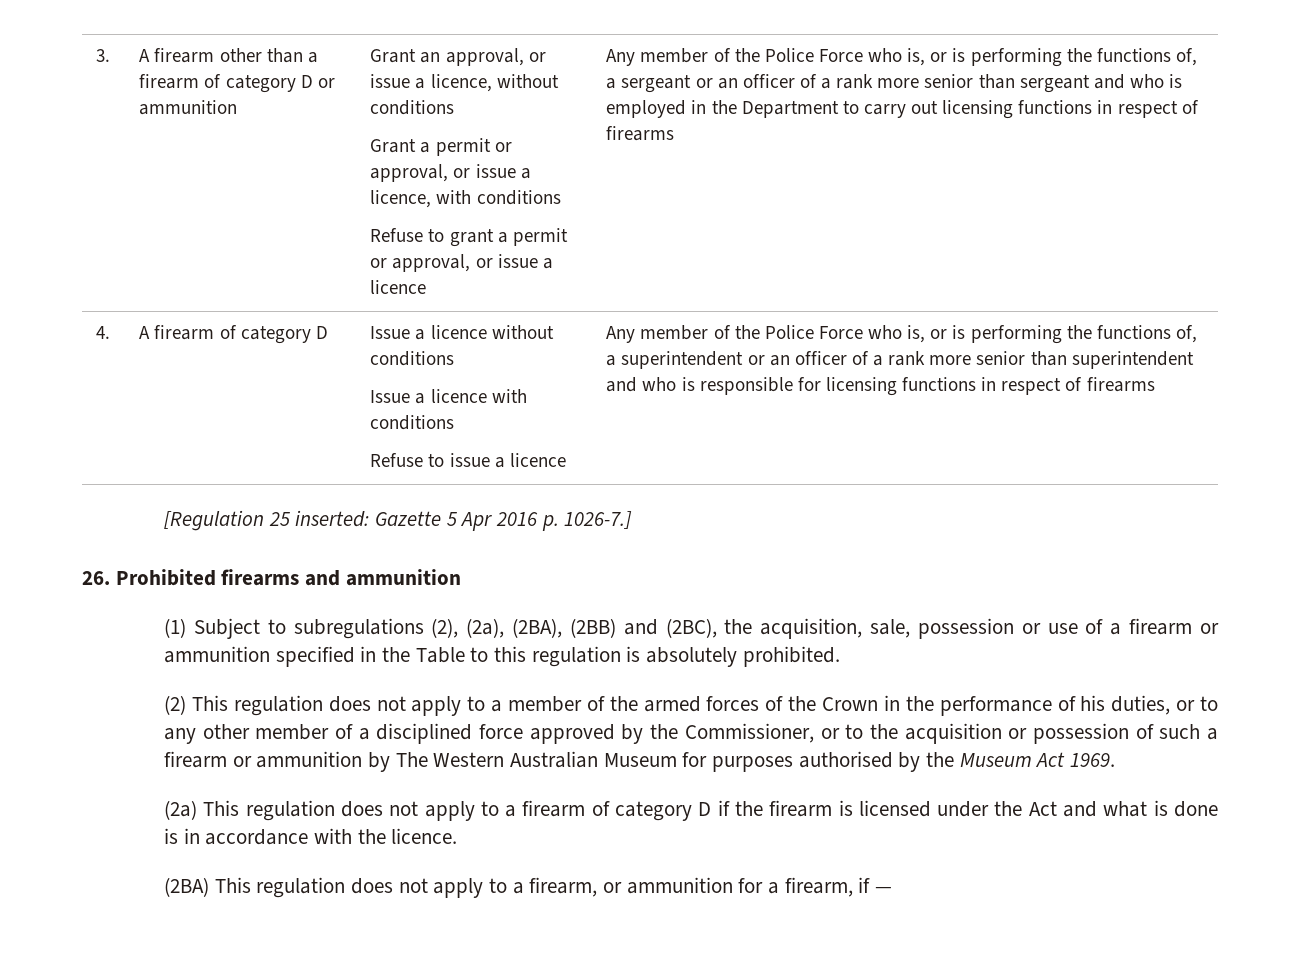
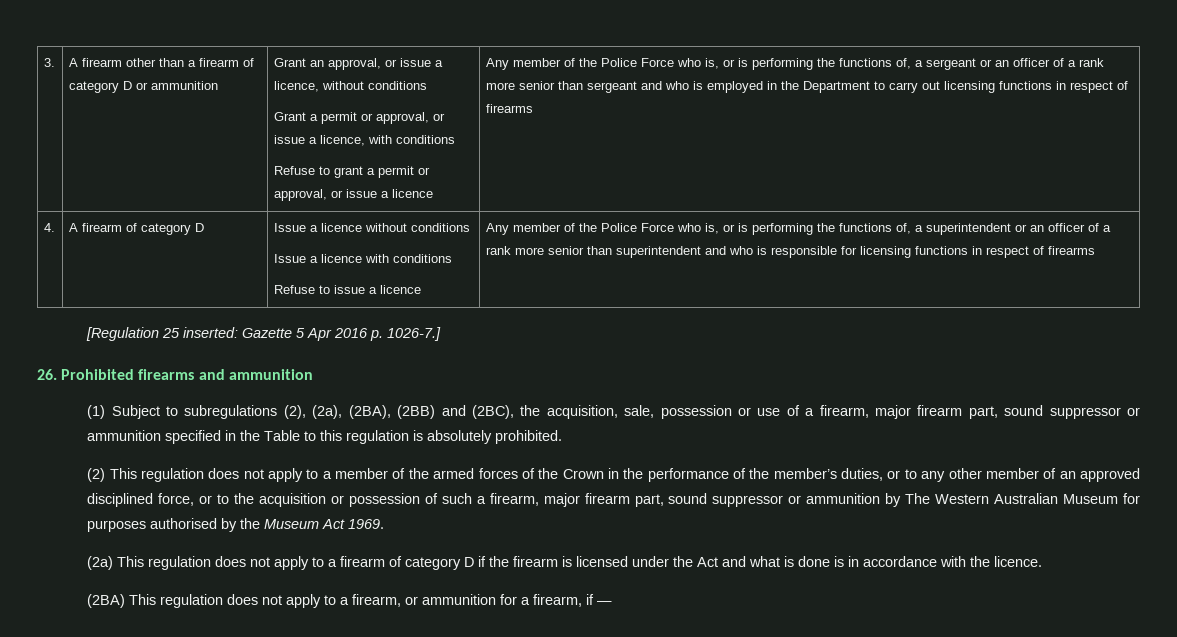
[1129,618,1193,635] firearm -> [819,405,1121,419] firearm, major firearm part, sound suppressor
[1080,695,1106,711] his -> [749,468,837,479] the member’s
[358,723,814,744] a disciplined force approved by the Commissioner, -> [1059,468,1140,482] [87,493,195,507] an approved disciplined force,
[164,751,228,768] firearm -> [489,493,784,507] firearm, major firearm part, sound suppressor

